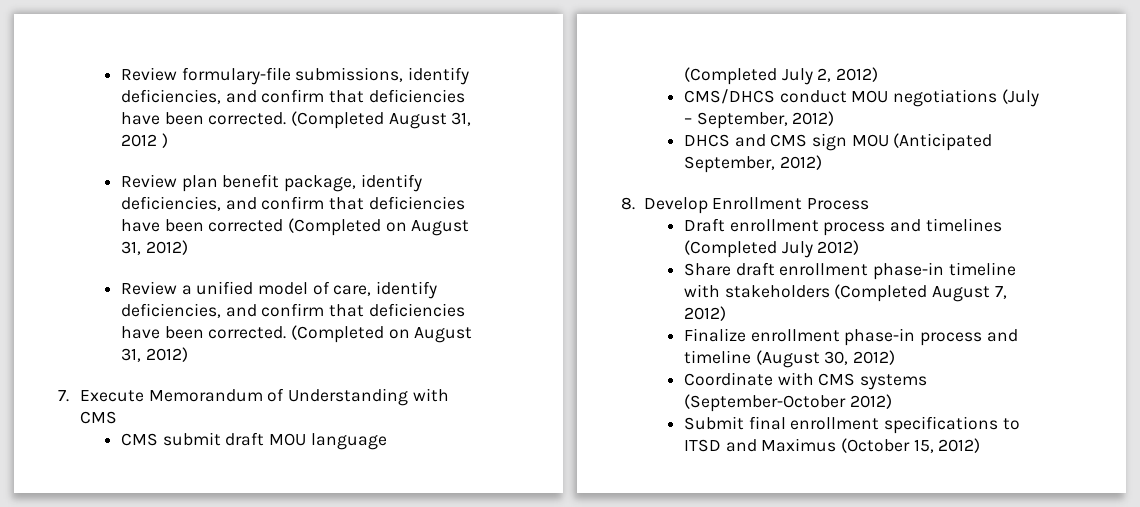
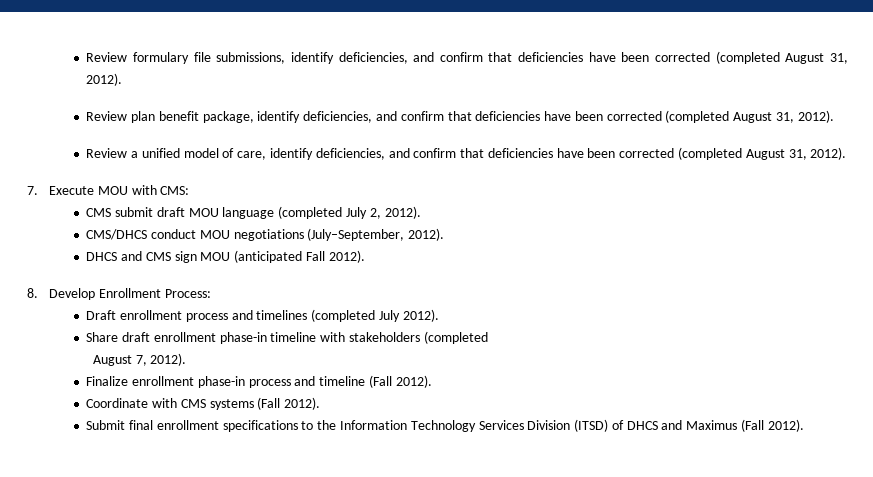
[120,67,291,85] Review formulary-file -> [86,52,211,64] Review formulary file
[208,111,472,129] [120,133,168,148] corrected. (Completed August 31, 2012 ) -> [655,51,848,64] [86,73,123,86] corrected (completed August 31, 2012).
[288,218,470,236] [120,240,188,255] (Completed on August 31, 2012) -> [665,110,834,123] (completed August 31, 2012).
[208,325,473,343] [120,347,188,362] corrected. (Completed on August 31, 2012) -> [619,147,847,160] corrected (completed August 31, 2012).
[148,388,449,406] [79,411,117,424] Memorandum of Understanding with CMS -> [97,185,190,195] MOU with CMS:
[683,67,777,85] (Completed -> [278,206,343,219] (completed
[836,67,879,82] 2012) -> [384,206,421,219] 2012).
[1001,89,1039,107] [683,111,835,129] (July – September, 2012) -> [307,228,445,241] (July–September, 2012).
[893,133,993,151] [683,155,822,173] (Anticipated September, 2012) -> [234,250,365,263] (anticipated Fall 2012).
[807,198,870,210] Process -> [164,289,211,298] Process:
[683,240,860,258] (Completed July 2012) -> [311,309,439,322] (completed July 2012).
[834,284,928,302] (Completed -> [423,331,488,344] (completed //
[683,306,726,321] 2012) -> [150,353,187,366] 2012).
[755,350,896,368] (August 30, 2012) -> [369,375,432,388] (Fall 2012).
[683,394,892,412] (September-October 2012) -> [257,397,321,410] (Fall 2012).
[683,438,981,453] ITSD and Maximus (October 15, 2012) -> [317,419,804,432] the Information Technology Services Division (ITSD) of DHCS and Maximus (Fall 2012).

